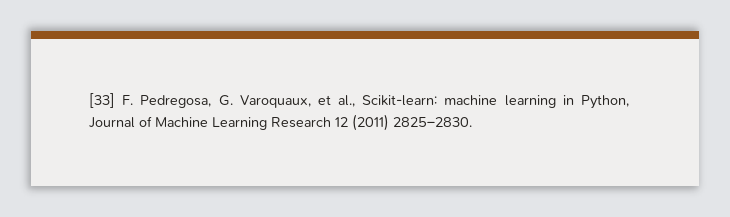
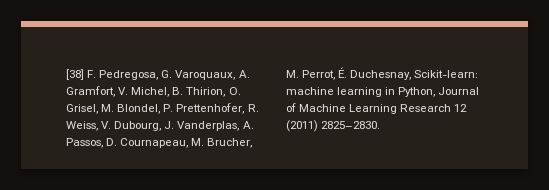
[89,93,115,108] [33] -> [66,69,84,80] [38]
[317,95,356,107] et al., -> [238,70,250,78] [66,86,241,97] [66,103,259,114] [66,121,254,131] [66,138,253,148] [286,67,412,80] A. Gramfort, V. Michel, B. Thirion, O. Grisel, M. Blondel, P. Prettenhofer, R. Weiss, V. Dubourg, J. Vanderplas, A. Passos, D. Cournapeau, M. Brucher, M. Perrot, É. Duchesnay,

